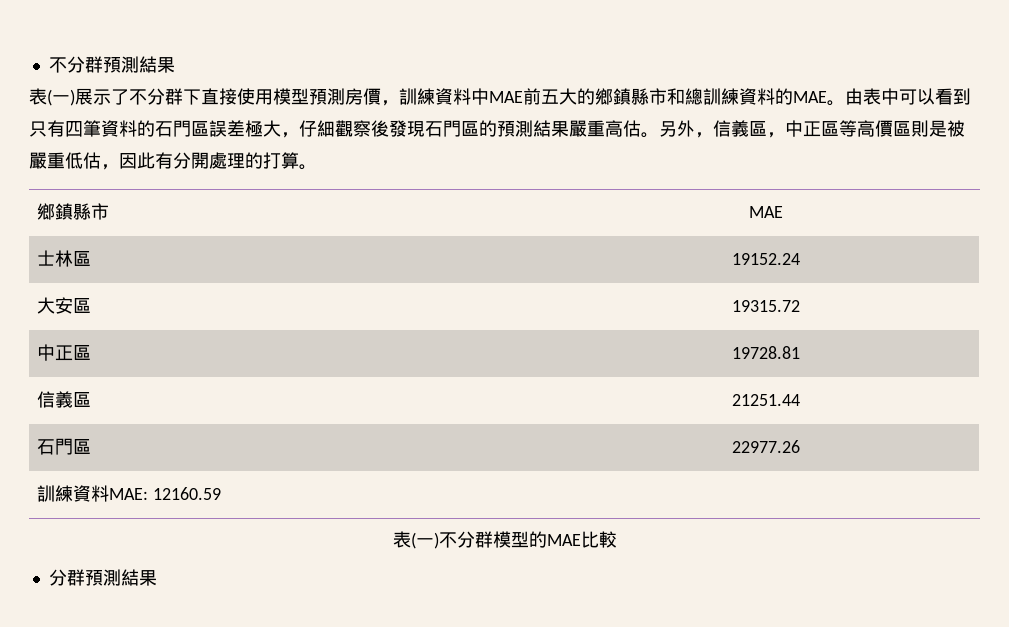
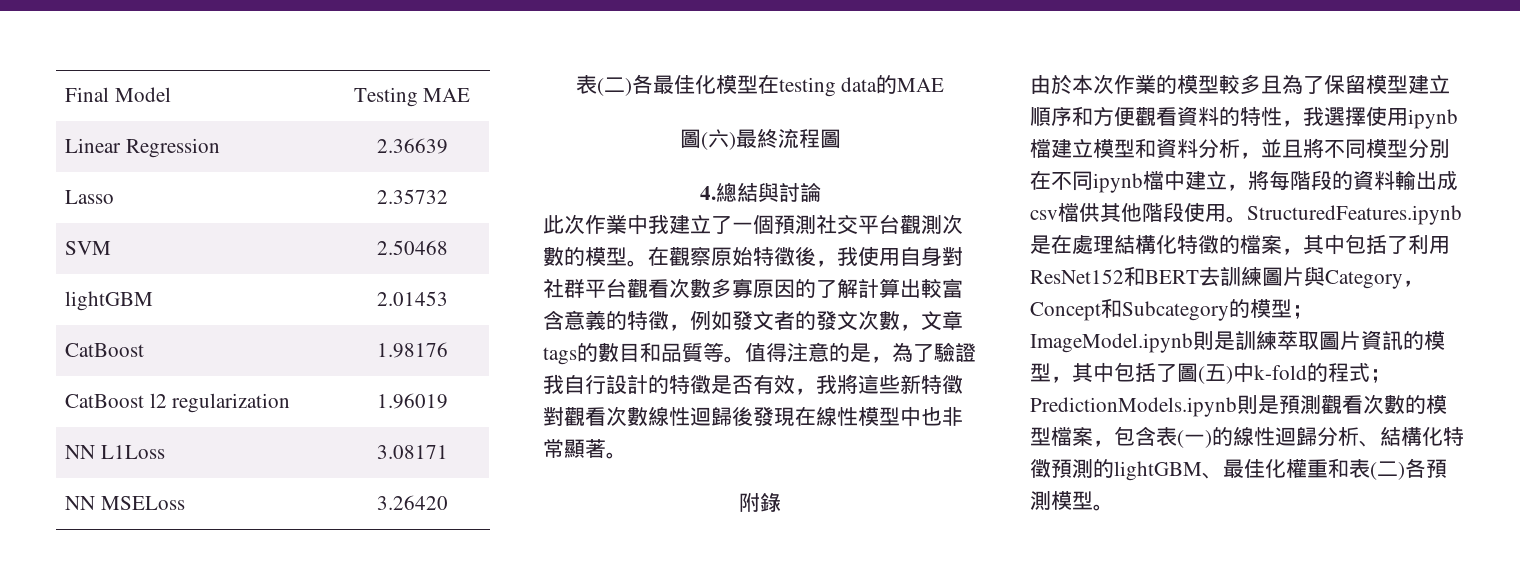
[48,56,175,73] [29,88,971,106] [29,120,965,138] [29,152,317,170] [37,203,110,220] [748,206,783,218] [37,250,92,267] [731,253,800,265] [37,297,92,314] [731,300,800,312] [37,344,92,361] [731,346,800,359] [37,391,92,408] [731,394,800,406] [37,438,92,455] [731,440,800,453] [37,485,222,502] [392,531,617,549] [48,569,157,586] 不分群預測結果 // 表(一)展示了不分群下直接使用模型預測房價，訓練資料中MAE前五大的鄉鎮縣市和總訓練資料的MAE。由表中可以看到只有四筆資料的石門區誤差極大，仔細觀察後發現石門區的預測結果嚴重高估。另外，信義區，中正區等高價區則是被嚴重低估，因此有分開處理的打算。 // 鄉鎮縣市 | MAE // 士林區 | 19152.24 // 大安區 | 19315.72 // 中正區 | 19728.81 // 信義區 | 21251.44 // 石門區 | 22977.26 // 訓練資料MAE: 12160.59 // 表(一)不分群模型的MAE比較 // 分群預測結果 -> [64,87,171,102] [353,87,471,107] [64,138,220,158] [376,138,448,154] [64,190,114,204] [376,189,448,204] [64,241,111,255] [376,240,448,255] [64,291,153,311] [376,291,448,306] [64,343,144,357] [376,342,448,358] [64,393,291,413] [376,393,448,409] [64,445,165,459] [376,445,448,459] [64,496,185,510] [376,495,448,510] [575,74,945,97] [679,128,841,150] [699,182,821,202] [543,214,963,235] [543,246,963,267] [543,278,963,299] [543,310,963,331] [543,342,976,365] [543,374,963,395] [543,406,963,427] [543,439,627,459] [739,492,781,512] [1030,74,1450,94] [1030,106,1458,129] [1030,138,1450,159] [1030,170,1458,193] [1030,202,1462,225] [1030,234,1450,255] [1030,266,1424,289] [1030,298,1313,321] [1030,330,1445,353] [1030,362,1391,384] [1030,394,1447,417] [1030,426,1464,448] [1030,458,1447,481] [1030,491,1114,511] Final Model | Testing MAE // Linear Regression | 2.36639 // Lasso | 2.35732 // SVM | 2.50468 // lightGBM | 2.01453 // CatBoost | 1.98176 // CatBoost l2 regularization | 1.96019 // NN L1Loss | 3.08171 // NN MSELoss | 3.26420 // 表(二)各最佳化模型在testing data的MAE // 圖(六)最終流程圖 // 4.總結與討論 // 此次作業中我建立了一個預測社交平台觀測次數的模型。在觀察原始特徵後，我使用自身對社群平台觀看次數多寡原因的了解計算出較富含意義的特徵，例如發文者的發文次數，文章tags的數目和品質等。值得注意的是，為了驗證我自行設計的特徵是否有效，我將這些新特徵對觀看次數線性迴歸後發現在線性模型中也非常顯著。 // 附錄 // 由於本次作業的模型較多且為了保留模型建立順序和方便觀看資料的特性，我選擇使用ipynb檔建立模型和資料分析，並且將不同模型分別在不同ipynb檔中建立，將每階段的資料輸出成csv檔供其他階段使用。StructuredFeatures.ipynb是在處理結構化特徵的檔案，其中包括了利用ResNet152和BERT去訓練圖片與Category，Concept和Subcategory的模型；ImageModel.ipynb則是訓練萃取圖片資訊的模型，其中包括了圖(五)中k-fold的程式；PredictionModels.ipynb則是預測觀看次數的模型檔案，包含表(一)的線性迴歸分析、結構化特徵預測的lightGBM、最佳化權重和表(二)各預測模型。

